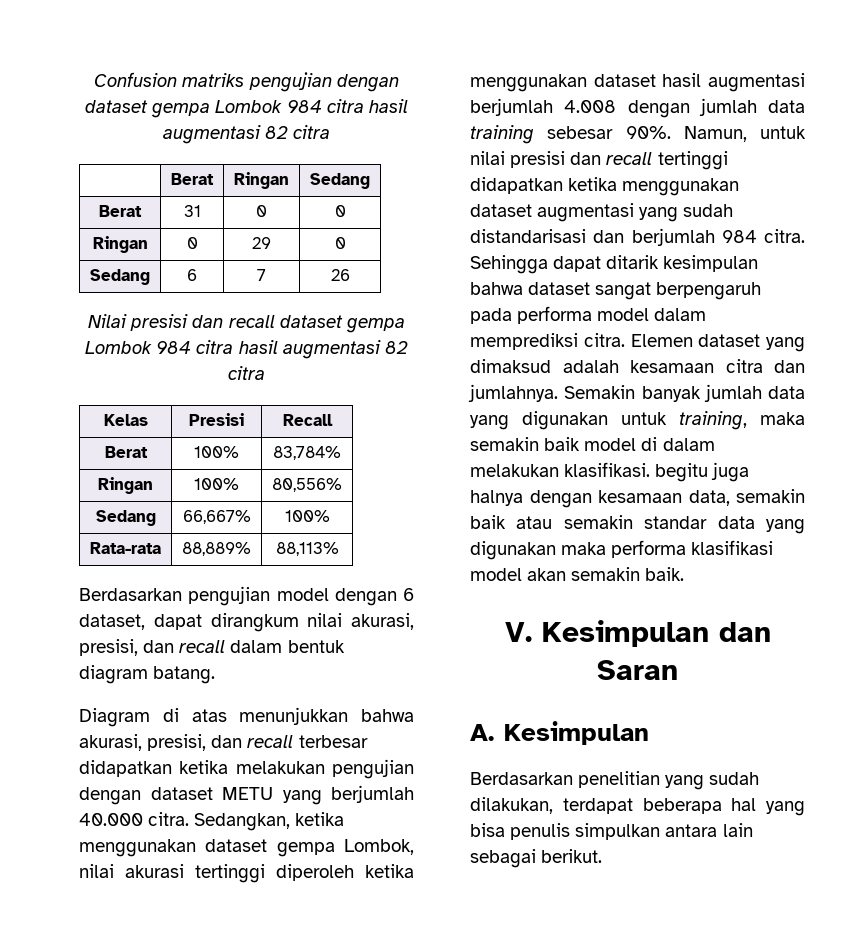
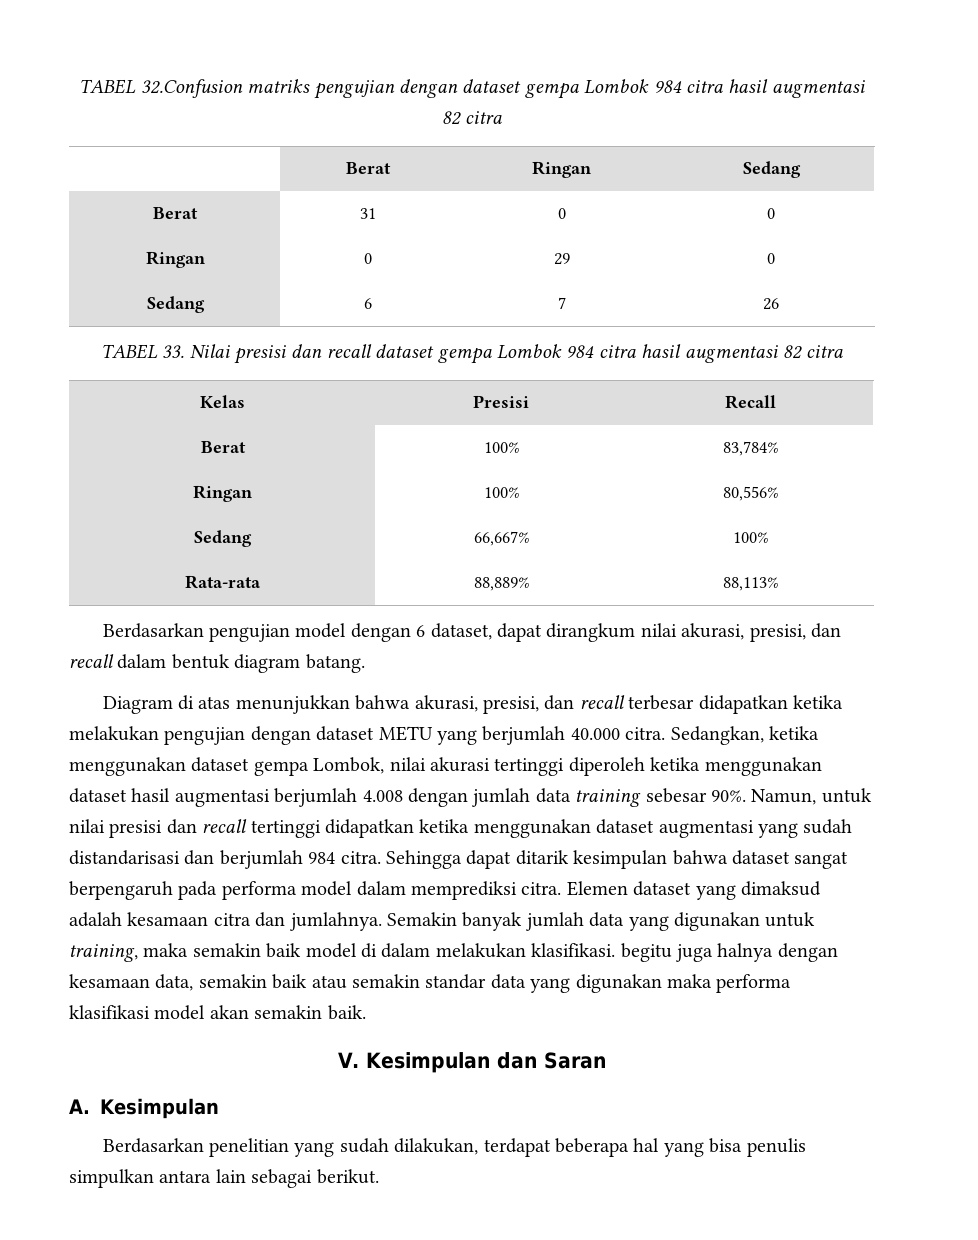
[94,72,178,87] Confusion -> [79,79,243,98] TABEL 32.Confusion
(350, 275) none -> [100,344,185,359] TABEL 33.

